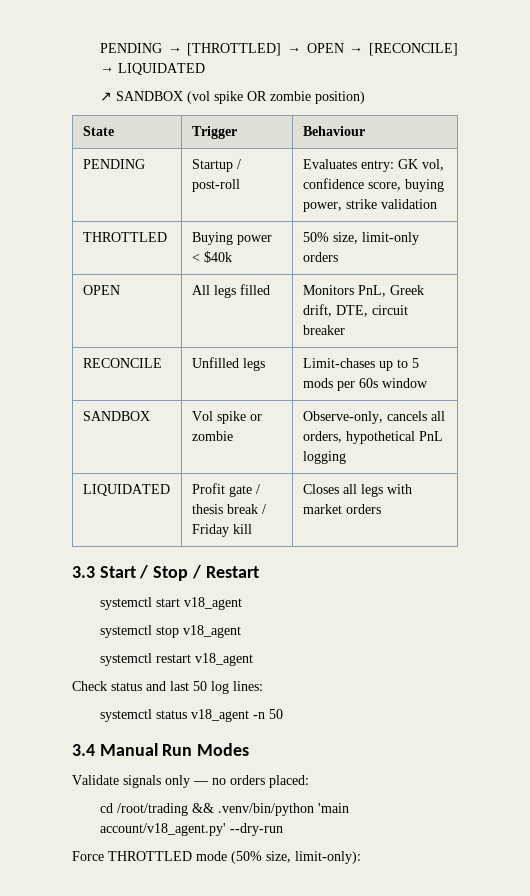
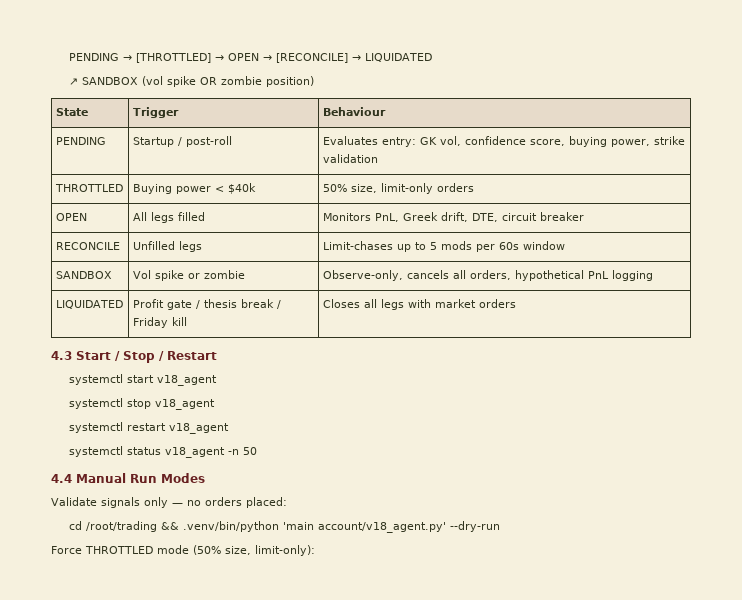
[72,566,95,578] 3.3 -> [51,351,72,360] 4.3
[72,681,263,694] // Check status and last 50 log lines: -> (229, 428) none
[72,744,95,756] 3.4 -> [51,474,72,483] 4.4

